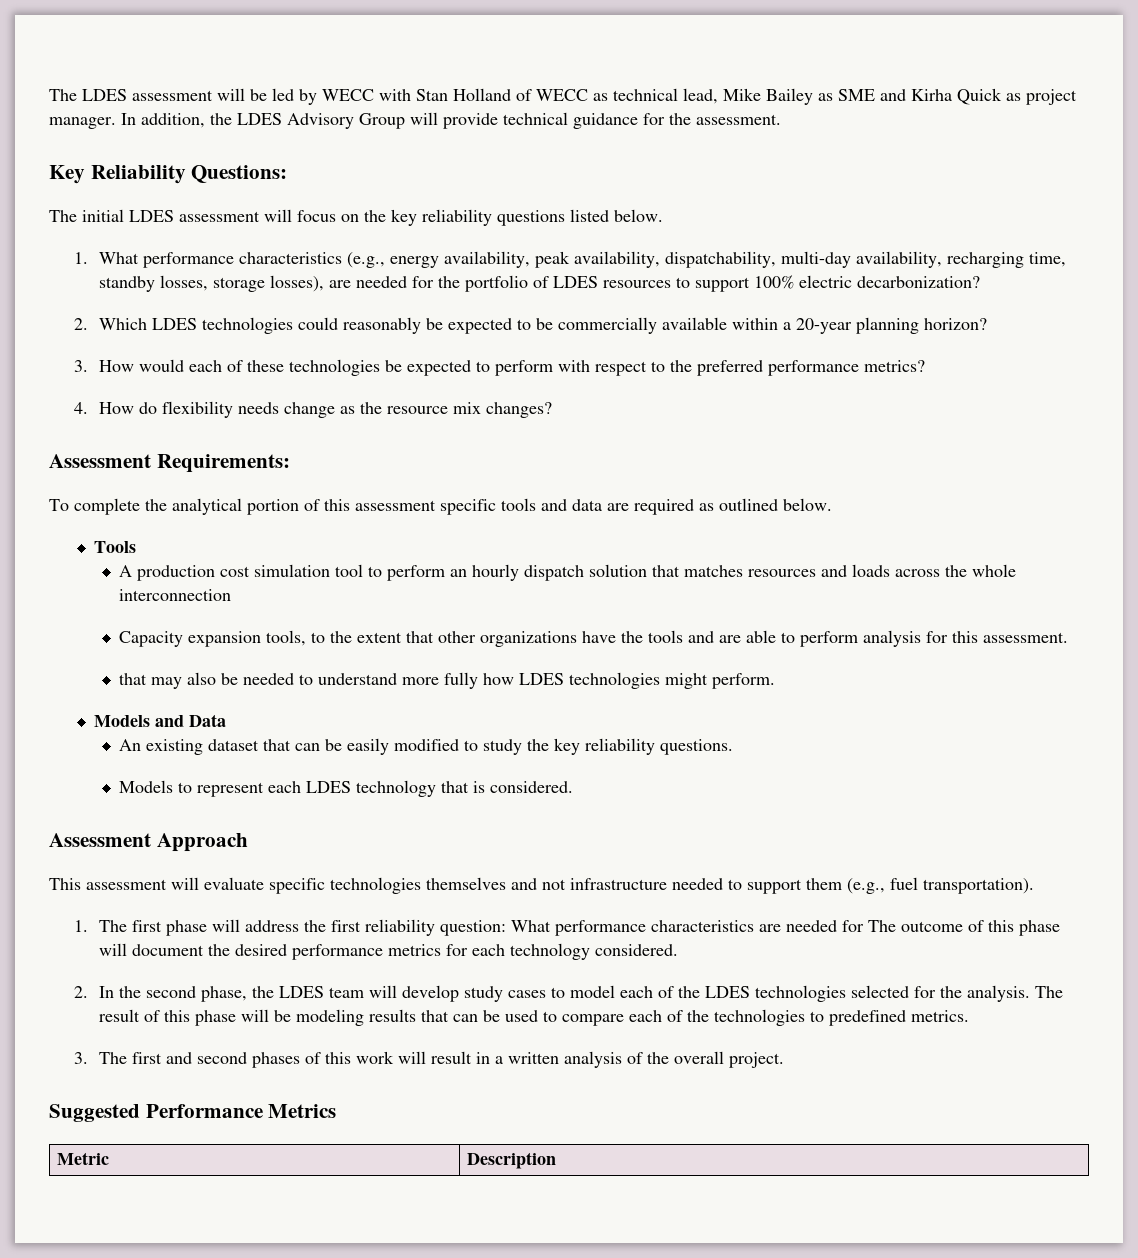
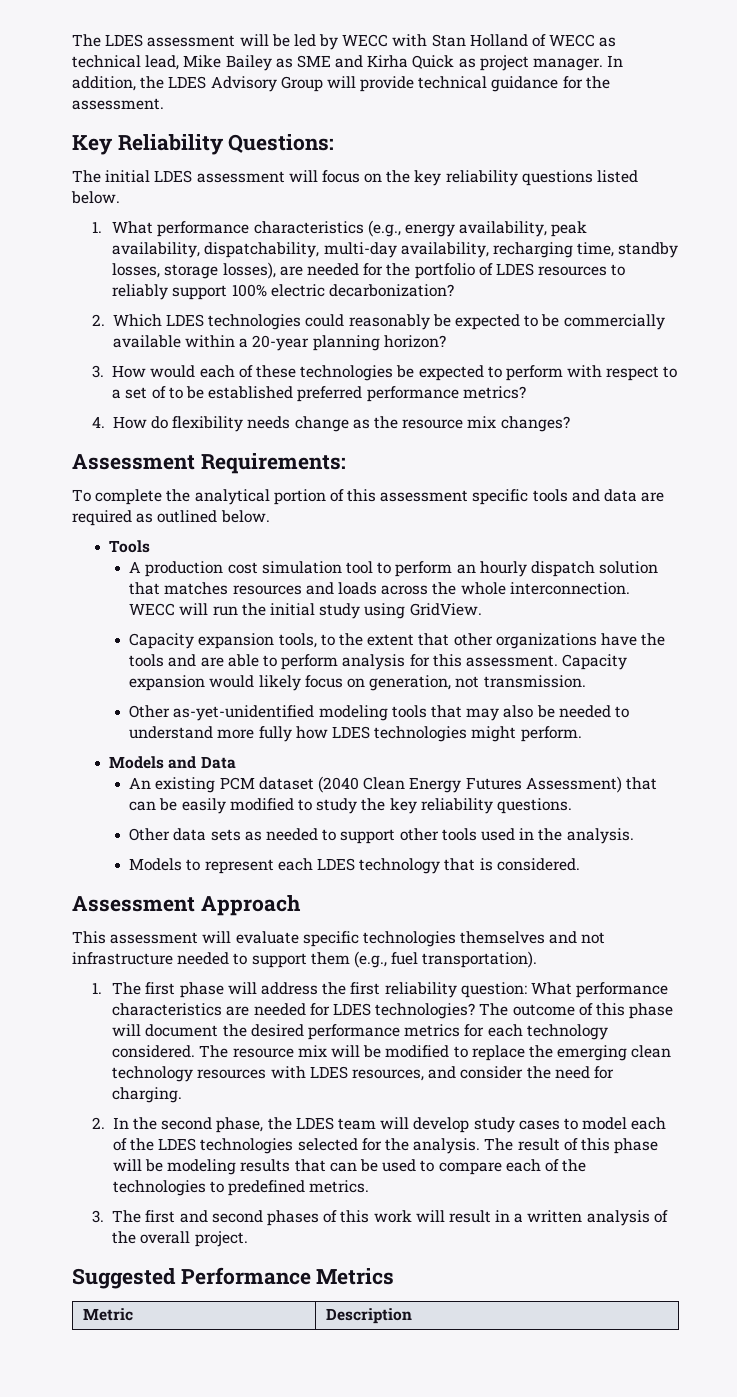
(691, 282) none -> [112,284,169,300] reliably
[670,360,693,372] the -> [112,386,294,399] a set of to be established
[119,589,232,601] interconnection -> [509,582,630,595] [129,603,482,619] interconnection. WECC will run the initial study using GridView.
(1069, 637) // -> [562,654,628,670] [129,675,586,691] [129,705,427,721] Capacity expansion would likely focus on generation, not transmission. // Other as-yet-unidentified modeling tools
[208,739,260,751] dataset -> [219,776,622,793] PCM dataset (2040 Clean Energy Futures Assessment)
(734, 747) none -> [129,828,634,844] // Other data sets as needed to support other tools used in the analysis.
(865, 926) none -> [332,1003,476,1019] LDES technologies?
(679, 950) none -> [199,1045,672,1061] [112,1066,614,1082] [112,1087,183,1103] The resource mix will be modified to replace the emerging clean technology resources with LDES resources, and consider the need for charging.

